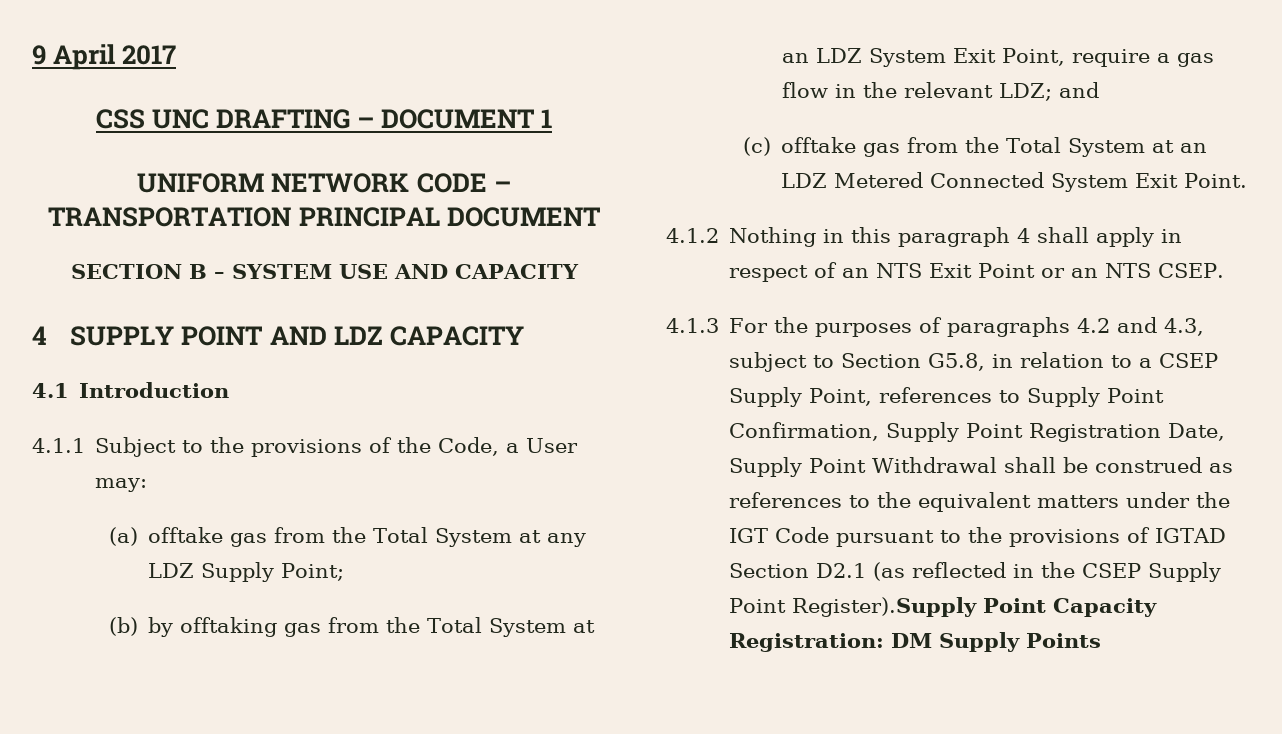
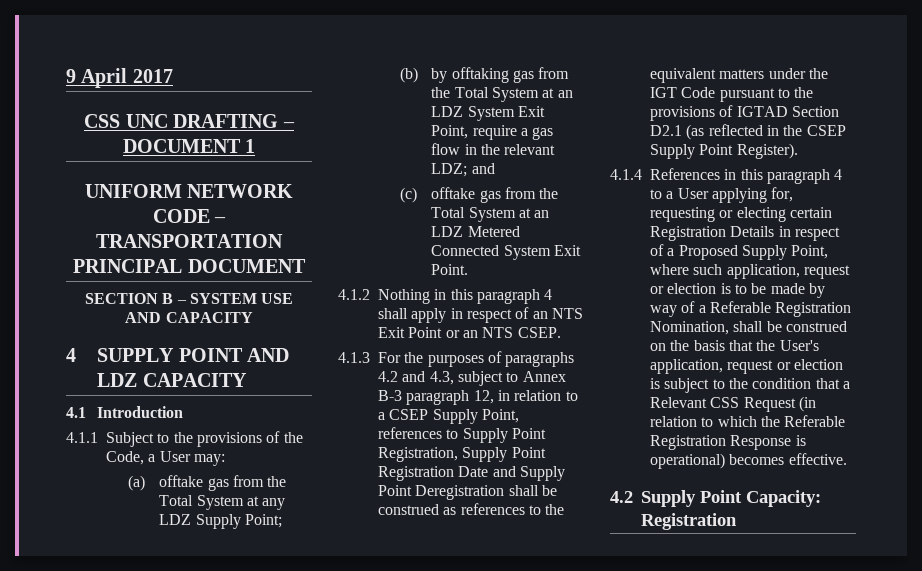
[841,353,986,371] Section G5.8, -> [522,371,566,382] [378,390,494,405] Annex B-3 paragraph 12,
[729,422,880,441] Confirmation, -> [378,447,458,462] Registration,
[1168,423,1226,441] [729,457,998,477] Date, Supply Point Withdrawal -> [458,466,565,481] [378,485,505,500] Date and Supply Point Deregistration
[792,597,1158,617] [729,632,1102,652] Register).Supply Point Capacity Registration: DM Supply Points -> [736,143,798,159] [610,168,843,184] [650,187,794,203] [650,207,832,222] [650,226,840,241] [650,244,829,260] [650,264,850,279] [650,283,825,298] [650,301,852,317] [650,321,847,335] [650,340,819,351] [650,359,843,374] [650,378,850,393] [650,396,816,412] [650,415,846,427] [650,435,806,450] [650,453,847,469] [610,490,822,507] [641,513,738,530] Register). // 4.1.4 References in this paragraph 4 to a User applying for, requesting or electing certain Registration Details in respect of a Proposed Supply Point, where such application, request or election is to be made by way of a Referable Registration Nomination, shall be construed on the basis that the User's application, request or election is subject to the condition that a Relevant CSS Request (in relation to which the Referable Registration Response is operational) becomes effective. // 4.2 Supply Point Capacity: Registration

